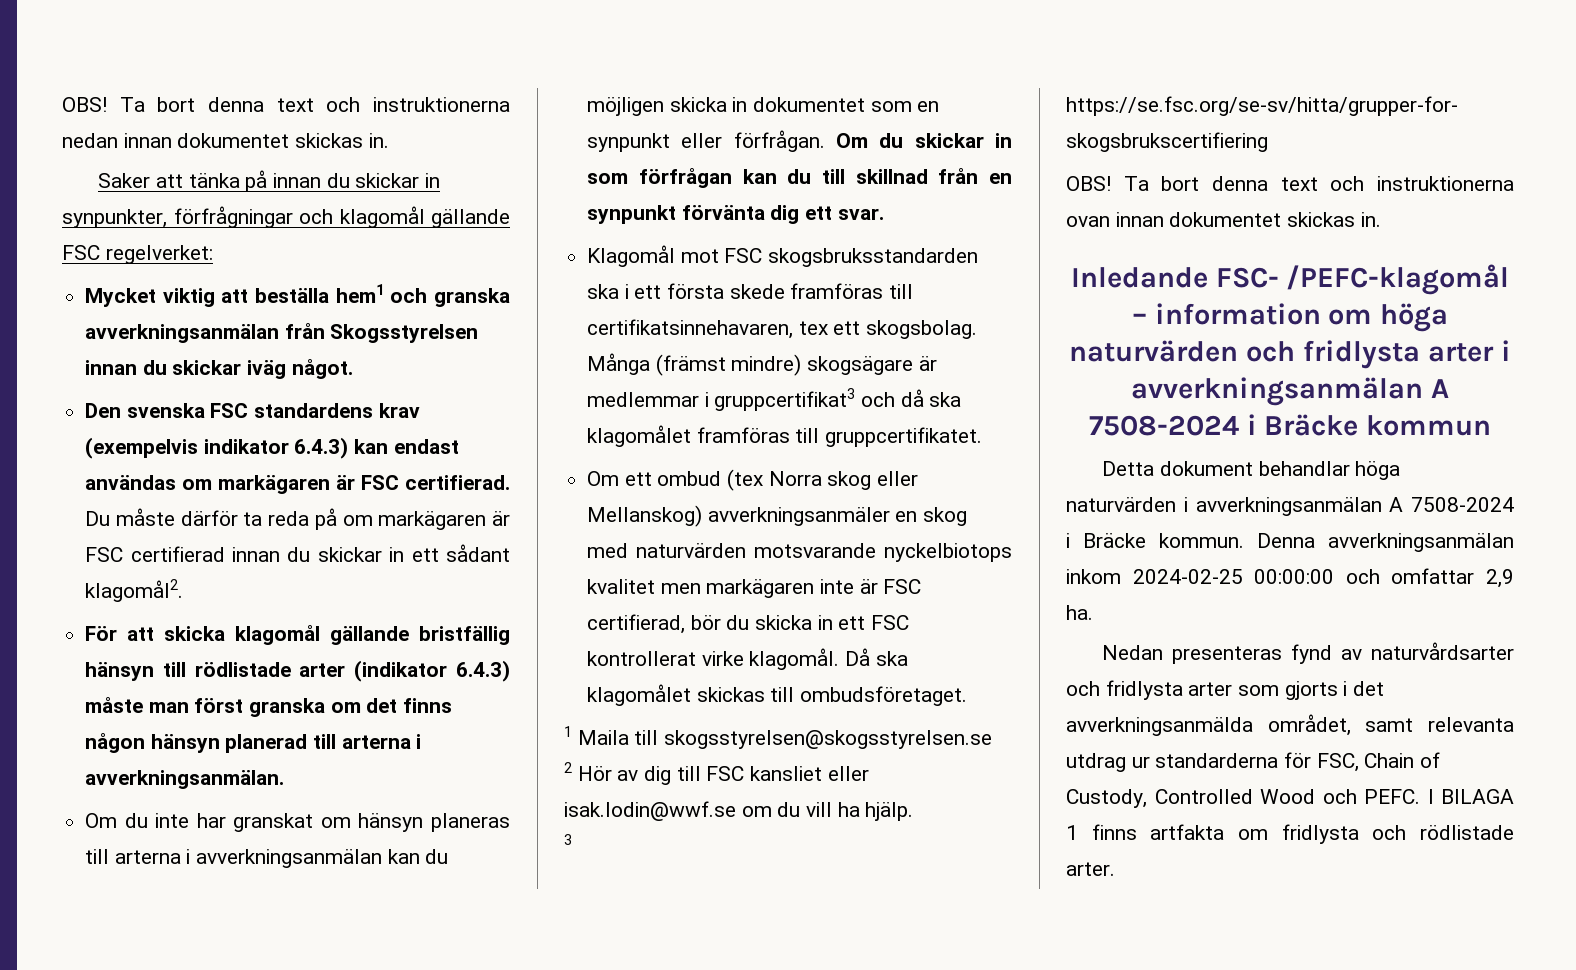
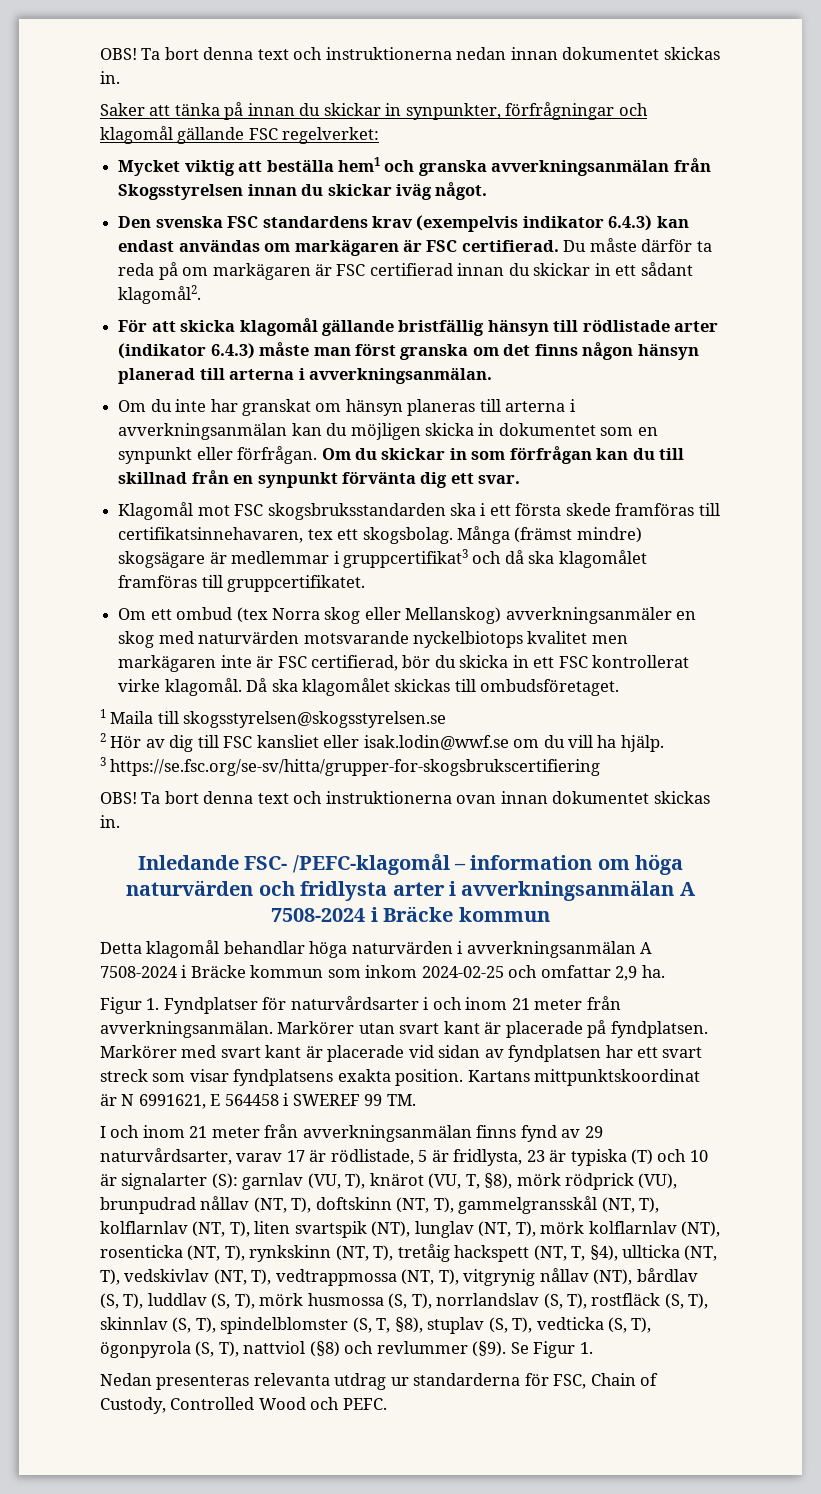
[1159,461,1253,476] dokument -> [146,940,220,958] klagomål
[1159,533,1514,552] kommun. Denna avverkningsanmälan -> [250,965,361,978] kommun som
[1254,569,1335,584] 00:00:00 -> (504, 972) none
[1102,642,1514,664] [1066,680,1385,700] [1066,714,1414,736] Nedan presenteras fynd av naturvårdsarter och fridlysta arter som gjorts i det avverkningsanmälda området, samt -> [100,996,621,1014] [100,1020,708,1038] [100,1045,703,1062] [100,1069,701,1086] [100,1093,416,1109] [100,1124,603,1142] [100,1148,708,1166] [100,1173,678,1190] [100,1196,660,1214] [100,1221,721,1238] [100,1244,718,1262] [100,1268,698,1286] [100,1293,709,1309] [100,1317,652,1334] [100,1341,593,1358] [100,1373,250,1390] Figur 1. Fyndplatser för naturvårdsarter i och inom 21 meter från avverkningsanmälan. Markörer utan svart kant är placerade på fyndplatsen. Markörer med svart kant är placerade vid sidan av fyndplatsen har ett svart streck som visar fyndplatsens exakta position. Kartans mittpunktskoordinat är N 6991621, E 564458 i SWEREF 99 TM. // I och inom 21 meter från avverkningsanmälan finns fynd av 29 naturvårdsarter, varav 17 är rödlistade, 5 är fridlysta, 23 är typiska (T) och 10 är signalarter (S): garnlav (VU, T), knärot (VU, T, §8), mörk rödprick (VU), brunpudrad nållav (NT, T), doftskinn (NT, T), gammelgransskål (NT, T), kolflarnlav (NT, T), liten svartspik (NT), lunglav (NT, T), mörk kolflarnlav (NT), rosenticka (NT, T), rynkskinn (NT, T), tretåig hackspett (NT, T, §4), ullticka (NT, T), vedskivlav (NT, T), vedtrappmossa (NT, T), vitgrynig nållav (NT), bårdlav (S, T), luddlav (S, T), mörk husmossa (S, T), norrlandslav (S, T), rostfläck (S, T), skinnlav (S, T), spindelblomster (S, T, §8), stuplav (S, T), vedticka (S, T), ögonpyrola (S, T), nattviol (§8) och revlummer (§9). Se Figur 1. // Nedan presenteras
[1427,789,1514,804] [1066,824,1514,844] [1066,862,1115,876] I BILAGA 1 finns artfakta om fridlysta och rödlistade arter. -> (387, 1404) none

